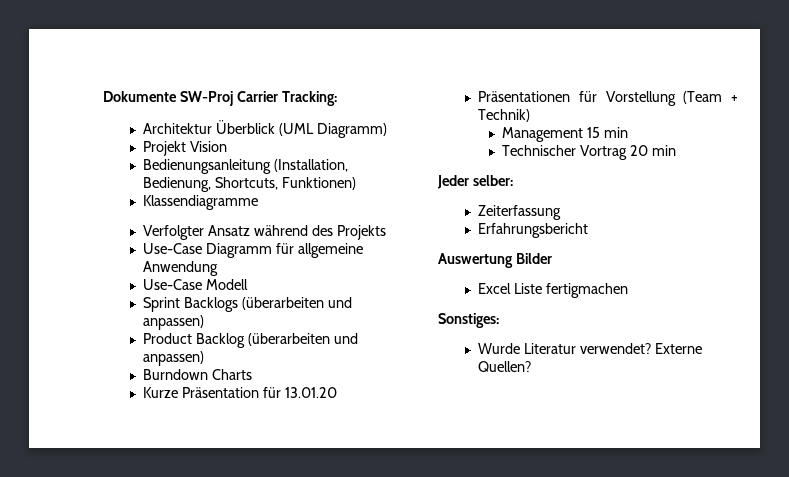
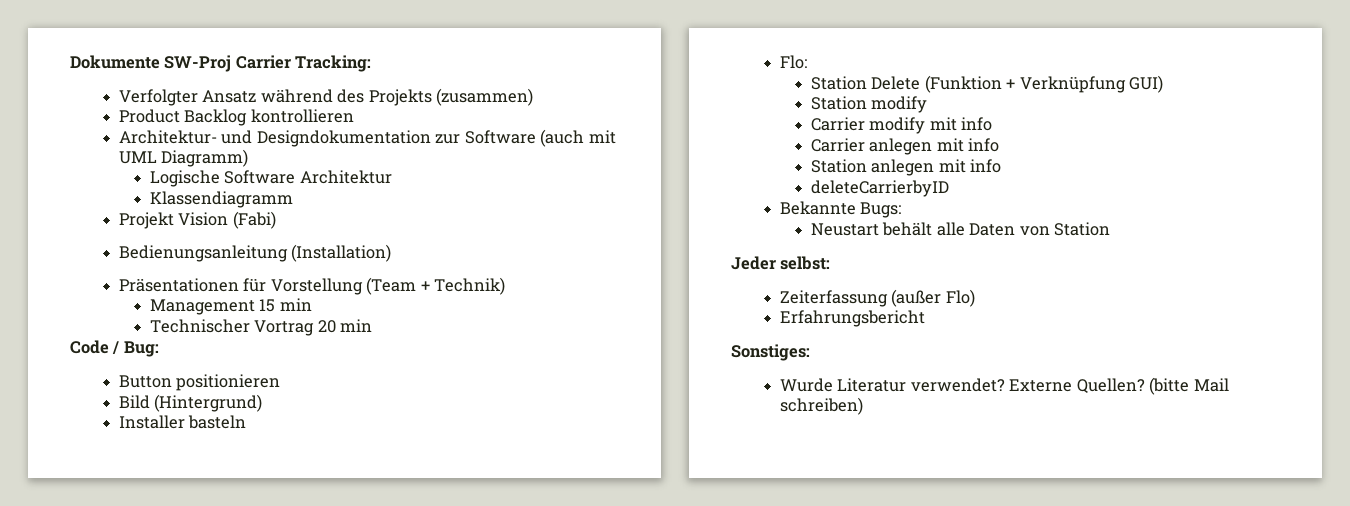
[143,120,387,138] [143,141,228,156] [143,159,349,174] [143,177,356,192] [143,195,259,210] // Architektur Überblick (UML Diagramm) // Projekt Vision // Bedienungsanleitung (Installation, Bedienung, Shortcuts, Funktionen) // Klassendiagramme -> (372, 63) none
[143,243,363,258] [143,261,219,276] [143,279,249,290] [143,297,352,312] [143,315,205,330] [143,333,358,348] [143,351,205,366] [143,369,253,380] [143,387,337,398] // Use-Case Diagramm für allgemeine Anwendung // Use-Case Modell // Sprint Backlogs (überarbeiten und anpassen) // Product Backlog (überarbeiten und anpassen) // Burndown Charts // Kurze Präsentation für 13.01.20 -> [436,88,534,106] [118,109,354,126] [118,129,616,147] [118,149,249,167] [149,170,392,187] [149,191,293,208] [118,211,276,229] [118,244,392,262] (zusammen) // Product Backlog kontrollieren // Architektur- und Designdokumentation zur Software (auch mit UML Diagramm) // Logische Software Architektur // Klassendiagramm // Projekt Vision (Fabi) // Bedienungsanleitung (Installation)
(676, 150) none -> [70,340,159,357] [118,374,281,391] [118,394,263,412] [118,415,247,429] [779,55,807,69] [810,75,1164,93] [810,96,928,113] [810,117,993,134] [810,138,1000,155] [810,159,1002,176] [810,180,949,197] [779,201,902,218] [810,222,1111,236] // Code / Bug: // Button positionieren // Bild (Hintergrund) // Installer basteln // Flo: // Station Delete (Funktion + Verknüpfung GUI) // Station modify // Carrier modify mit info // Carrier anlegen mit info // Station anlegen mit info // deleteCarrierbyID // Bekannte Bugs: // Neustart behält alle Daten von Station
[472,175,513,186] selber: -> [780,256,831,270] selbst:
(562, 212) none -> [891,289,975,307] (außer Flo)
[438,253,552,268] [478,283,628,298] // Auswertung Bilder // Excel Liste fertigmachen -> (925, 318) none
(532, 366) none -> [1149,377,1229,395] [779,397,863,415] (bitte Mail schreiben)

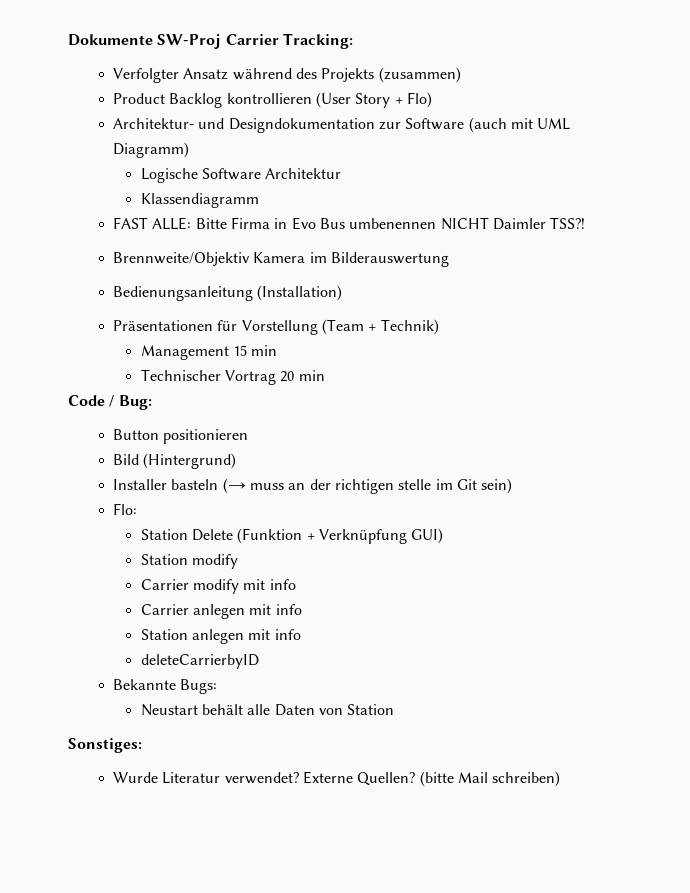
(354, 116) none -> [316,92,433,108] (User Story + Flo)
[118,211,276,229] Projekt Vision (Fabi) -> [113,217,586,230] [113,252,450,267] FAST ALLE: Bitte Firma in Evo Bus umbenennen NICHT Daimler TSS?! // Brennweite/Objektiv Kamera im Bilderauswertung
(247, 422) none -> [222,478,513,494] (→ muss an der richtigen stelle im Git sein)
[731,256,831,270] [779,289,975,307] [779,310,925,327] // Jeder selbst: // Zeiterfassung (außer Flo) // Erfahrungsbericht -> (395, 709) none

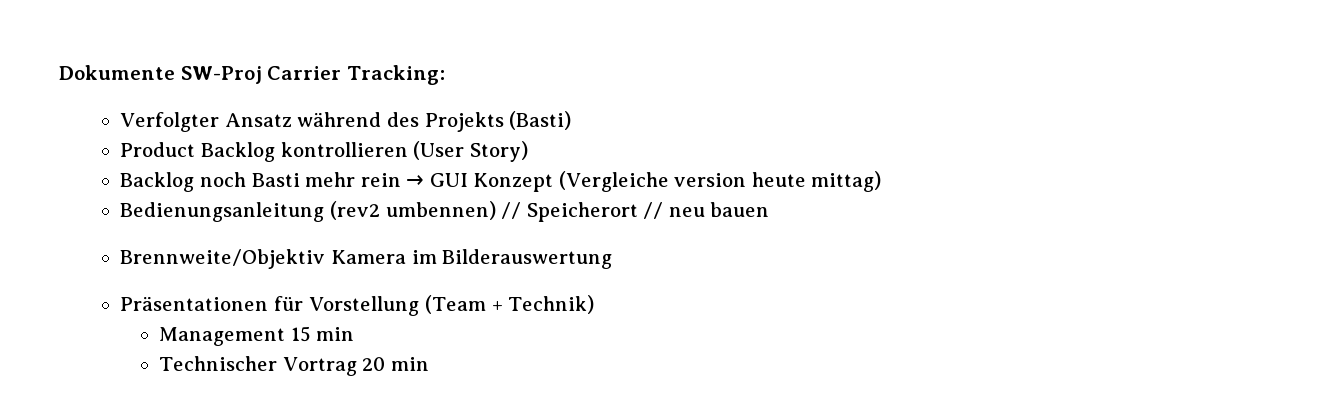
[378,67,461,83] (zusammen) -> [509,111,572,130] (Basti)
[355,92,433,108] [113,117,571,133] [113,142,190,158] [140,168,342,183] [140,193,259,208] [113,217,586,230] Story + Flo) // Architektur- und Designdokumentation zur Software (auch mit UML Diagramm) // Logische Software Architektur // Klassendiagramm // FAST ALLE: Bitte Firma in Evo Bus umbenennen NICHT Daimler TSS?! -> [469,141,528,162] [120,171,882,192] [120,201,770,222] Story) // Backlog noch Basti mehr rein → GUI Konzept (Vergleiche version heute mittag) // Bedienungsanleitung (rev2 umbennen) // Speicherort // neu bauen
[113,285,343,301] // Bedienungsanleitung (Installation) -> (613, 259) none
[68,395,152,410] [113,429,249,444] [113,453,237,469] [113,478,513,494] [113,503,138,515] [140,528,444,544] [140,554,239,569] [140,579,296,594] [140,604,302,619] [140,629,301,644] [140,654,259,669] [113,679,218,694] [140,704,395,716] [68,738,142,753] [113,771,561,787] // Code / Bug: // Button positionieren // Bild (Hintergrund) // Installer basteln (→ muss an der richtigen stelle im Git sein) // Flo: // Station Delete (Funktion + Verknüpfung GUI) // Station modify // Carrier modify mit info // Carrier anlegen mit info // Station anlegen mit info // deleteCarrierbyID // Bekannte Bugs: // Neustart behält alle Daten von Station // Sonstiges: // Wurde Literatur verwendet? Externe Quellen? (bitte Mail schreiben) -> (429, 364) none

